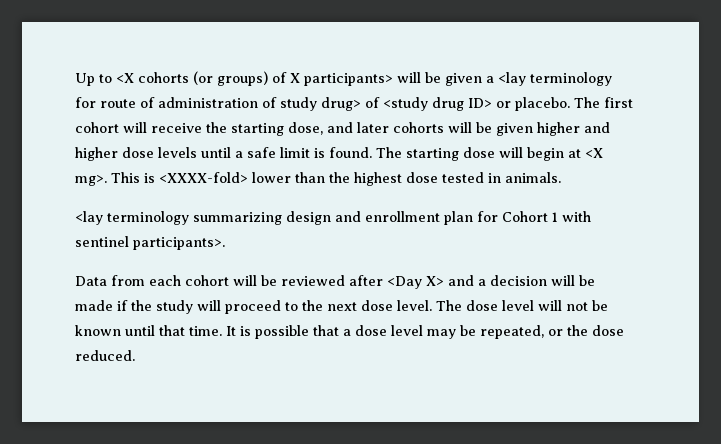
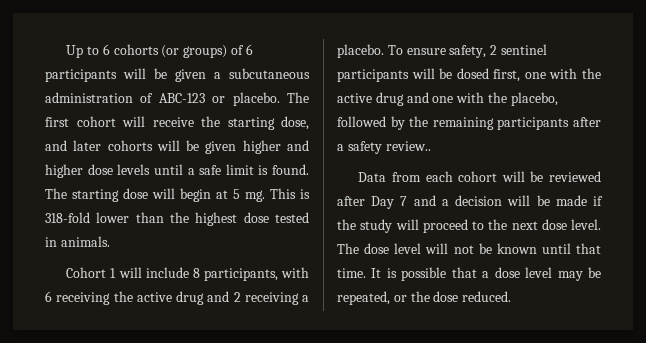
[116,73,134,83] <X -> [102,44,110,55] 6
[290,73,393,86] X participants> -> [245,44,253,55] [45,69,117,82] 6 participants
[498,72,612,86] [75,97,492,111] <lay terminology for route of administration of study drug> of <study drug ID> -> [229,68,310,79] [45,92,205,103] subcutaneous administration of ABC-123
[585,148,603,158] [75,175,107,186] <X mg>. -> [233,189,265,202] 5 mg.
[159,172,248,183] <XXXX-fold> -> [45,212,90,223] 318-fold
[75,211,591,225] [75,236,225,250] <lay terminology summarizing design and enrollment plan for Cohort 1 with sentinel participants>. -> [66,267,309,281] [45,291,309,305] [337,44,547,58] [337,68,601,82] [337,92,558,106] [337,116,601,130] [337,141,431,154] Cohort 1 will include 8 participants, with 6 receiving the active drug and 2 receiving a placebo. To ensure safety, 2 sentinel participants will be dosed first, one with the active drug and one with the placebo, followed by the remaining participants after a safety review..
[387,276,444,289] <Day X> -> [371,196,408,209] Day 7

